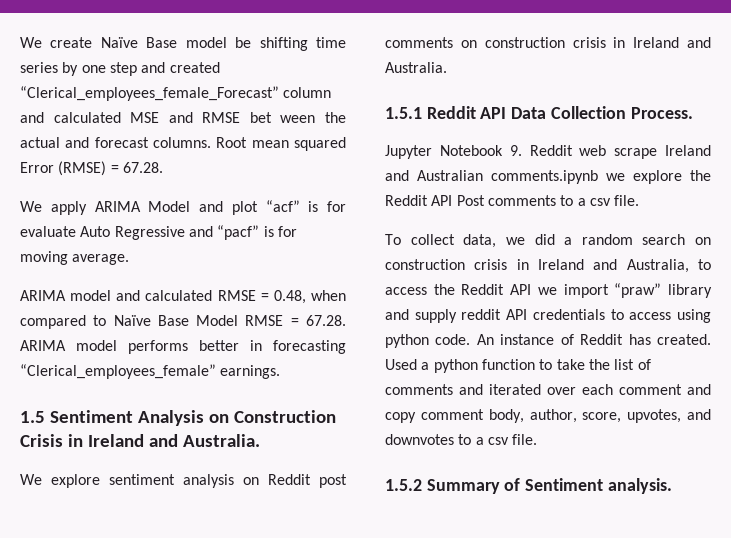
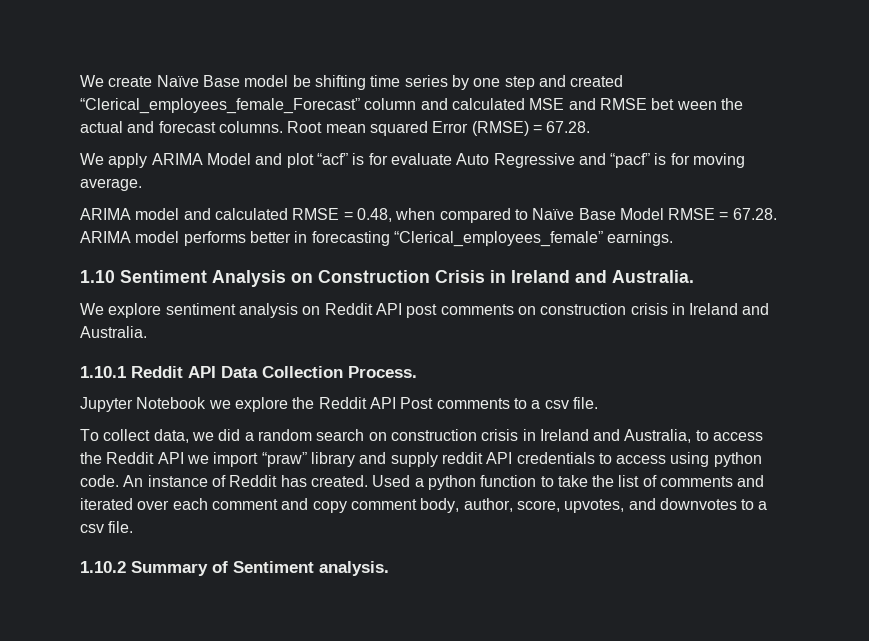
[20,411,45,423] 1.5 -> [80,270,115,283] 1.10
(311, 479) none -> [375,303,402,315] API
[385,107,422,119] 1.5.1 -> [80,366,126,378] 1.10.1
[509,145,711,159] [385,170,598,184] 9. Reddit web scrape Ireland and Australian comments.ipynb -> (207, 403) none
[385,479,422,491] 1.5.2 -> [80,561,126,573] 1.10.2

